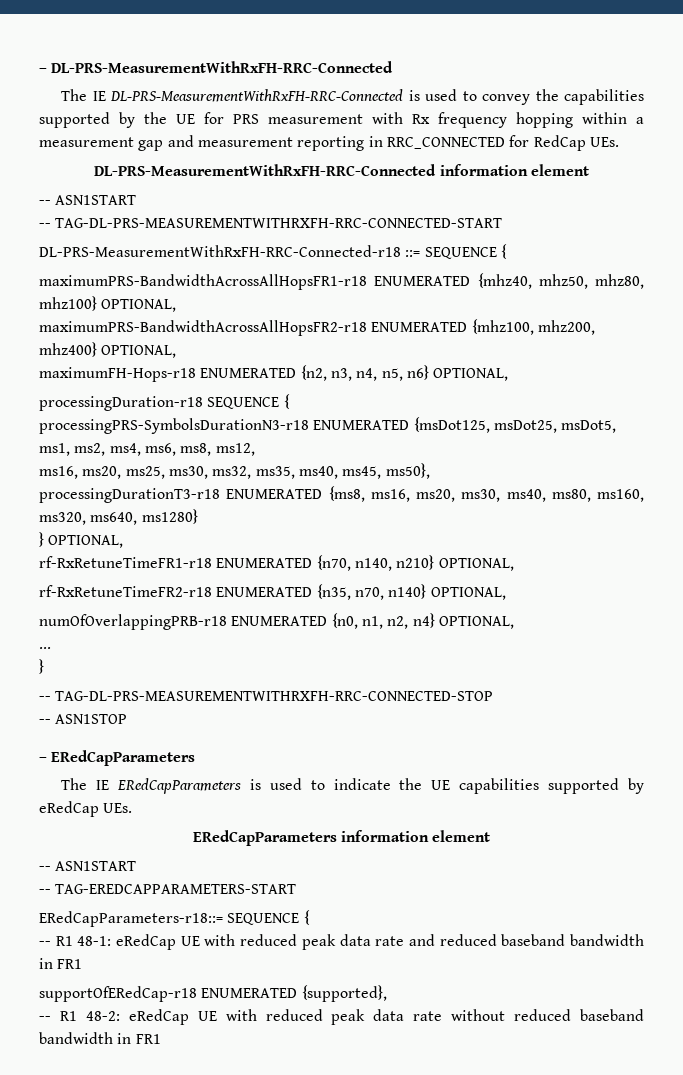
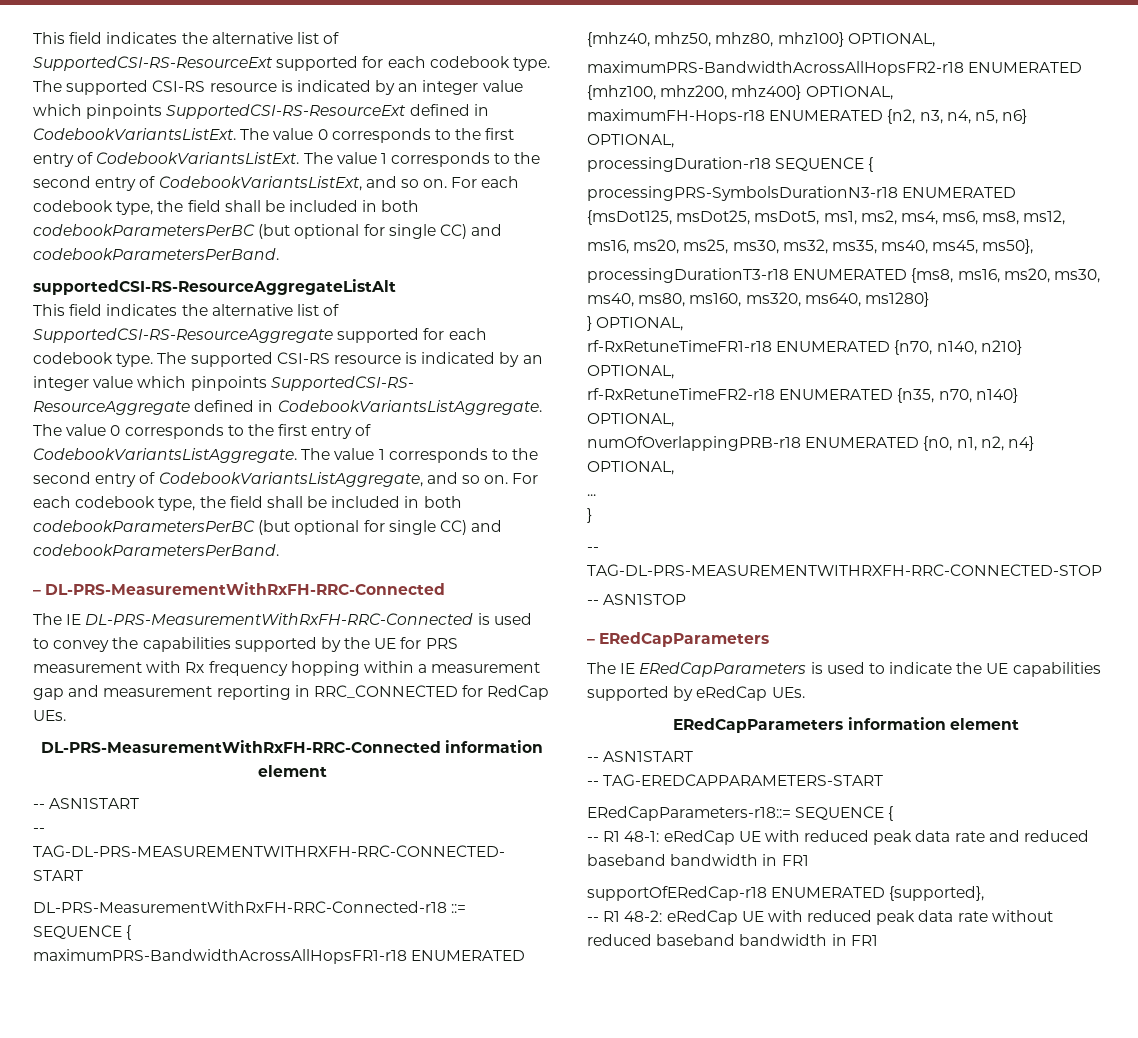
(39, 70) none -> [33,32,340,44] [33,56,550,71] [33,80,523,95] [33,104,489,119] [33,128,515,143] [33,152,541,167] [33,176,520,191] [33,200,420,215] [33,224,503,239] [33,248,279,260] [33,279,396,295] [33,304,340,316] [33,328,487,343] [33,352,543,367] [33,376,414,391] [33,400,542,415] [33,424,372,439] [33,448,539,463] [33,472,539,487] [33,496,462,511] [33,520,503,535] [33,544,279,556] This field indicates the alternative list of SupportedCSI-RS-ResourceExt supported for each codebook type. The supported CSI-RS resource is indicated by an integer value which pinpoints SupportedCSI-RS-ResourceExt defined in CodebookVariantsListExt. The value 0 corresponds to the first entry of CodebookVariantsListExt. The value 1 corresponds to the second entry of CodebookVariantsListExt, and so on. For each codebook type, the field shall be included in both codebookParametersPerBC (but optional for single CC) and codebookParametersPerBand. // supportedCSI-RS-ResourceAggregateListAlt // This field indicates the alternative list of SupportedCSI-RS-ResourceAggregate supported for each codebook type. The supported CSI-RS resource is indicated by an integer value which pinpoints SupportedCSI-RS- ResourceAggregate defined in CodebookVariantsListAggregate. The value 0 corresponds to the first entry of CodebookVariantsListAggregate. The value 1 corresponds to the second entry of CodebookVariantsListAggregate, and so on. For each codebook type, the field shall be included in both codebookParametersPerBC (but optional for single CC) and codebookParametersPerBand. //

